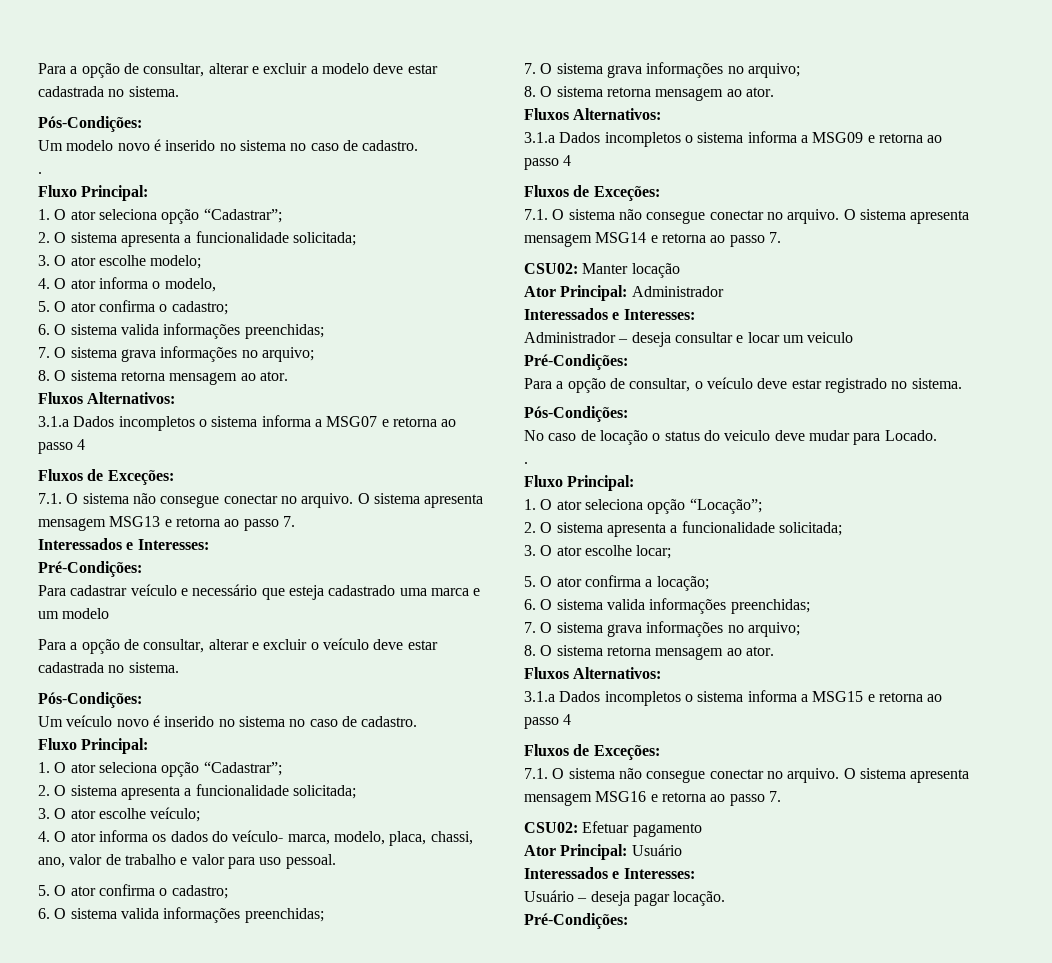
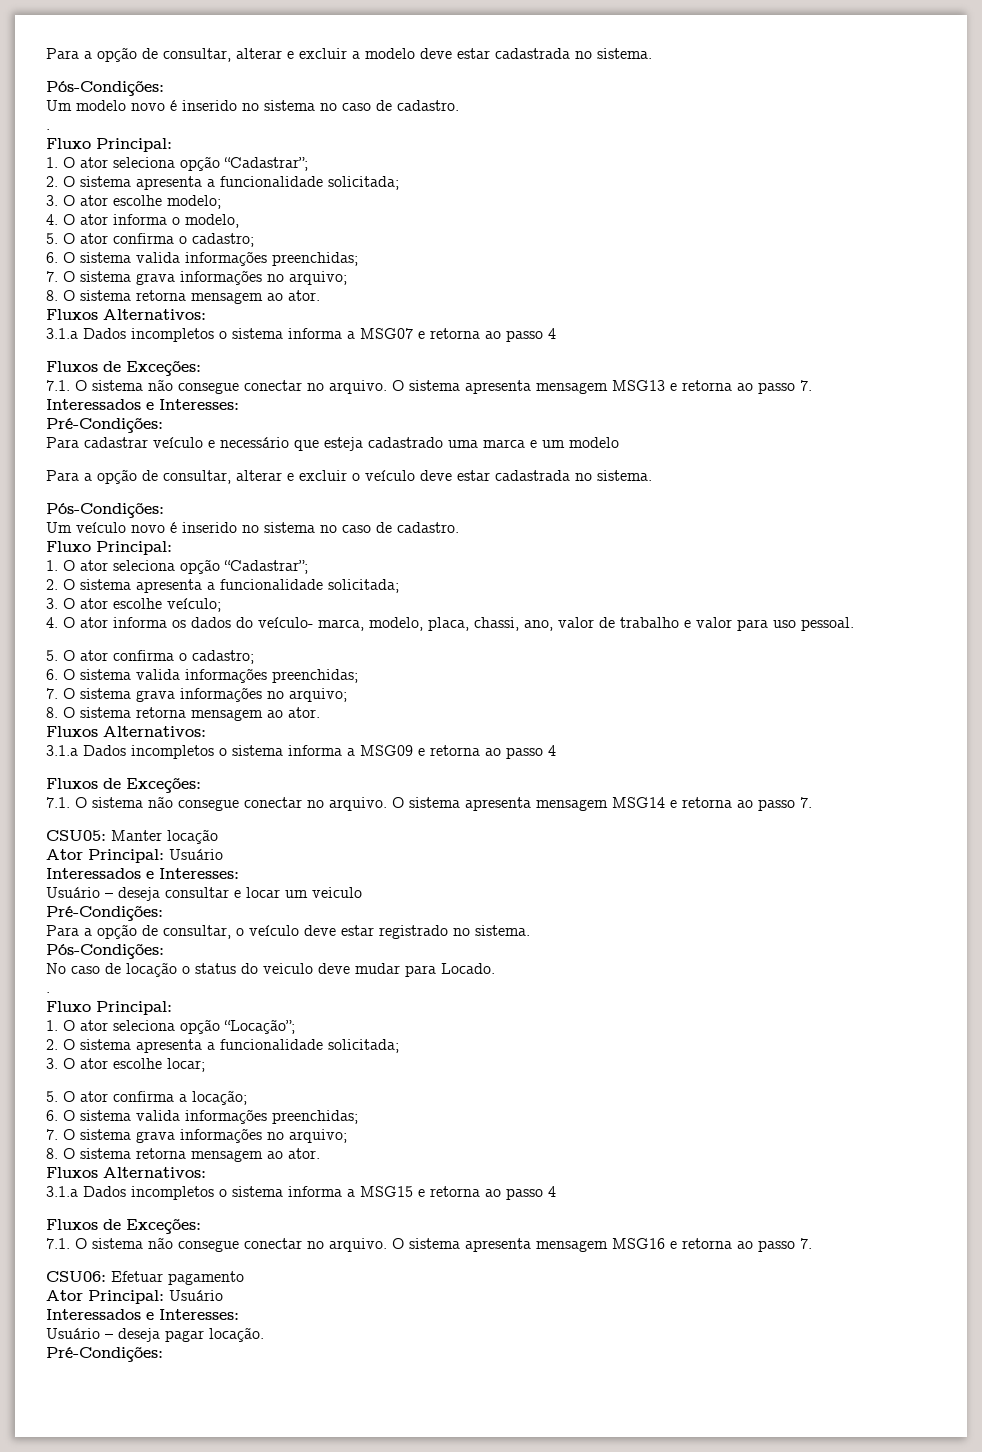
[524,263,578,274] CSU02: -> [46,830,106,841] CSU05:
[631,286,724,297] [524,308,695,320] [524,332,616,343] Administrador // Interessados e Interesses: // Administrador -> [169,849,223,860] [46,868,239,879] [46,887,100,898] Usuário // Interessados e Interesses: // Usuário
[524,822,578,833] CSU02: -> [46,1271,106,1282] CSU06:

